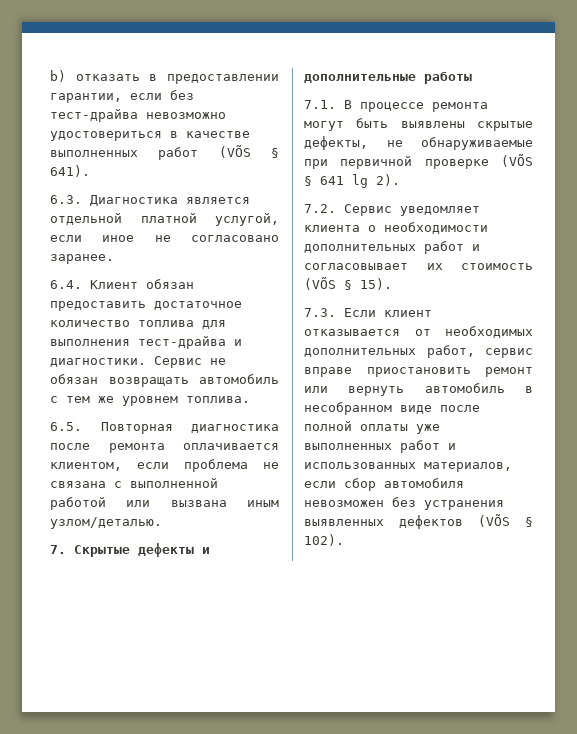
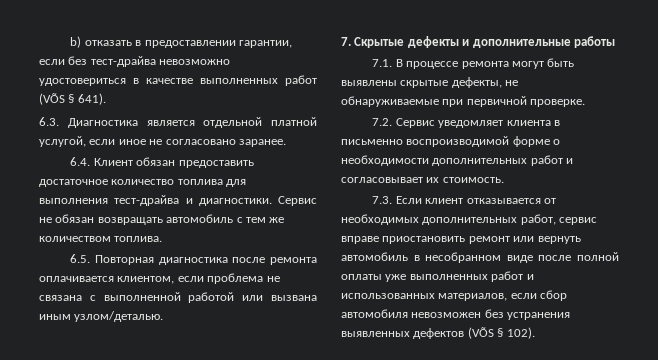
[122,396,178,406] уровнем -> [39,236,111,242] количеством
[424,154,533,169] [304,174,400,188] проверке (VÕS § 641 lg 2). -> [530,99,586,107] проверке.
(360, 228) none -> [553,120,560,126] [341,136,550,147] в письменно воспроизводимой форме
[461,263,533,270] [304,277,392,290] стоимость (VÕS § 15). -> [442,177,504,183] стоимость.

